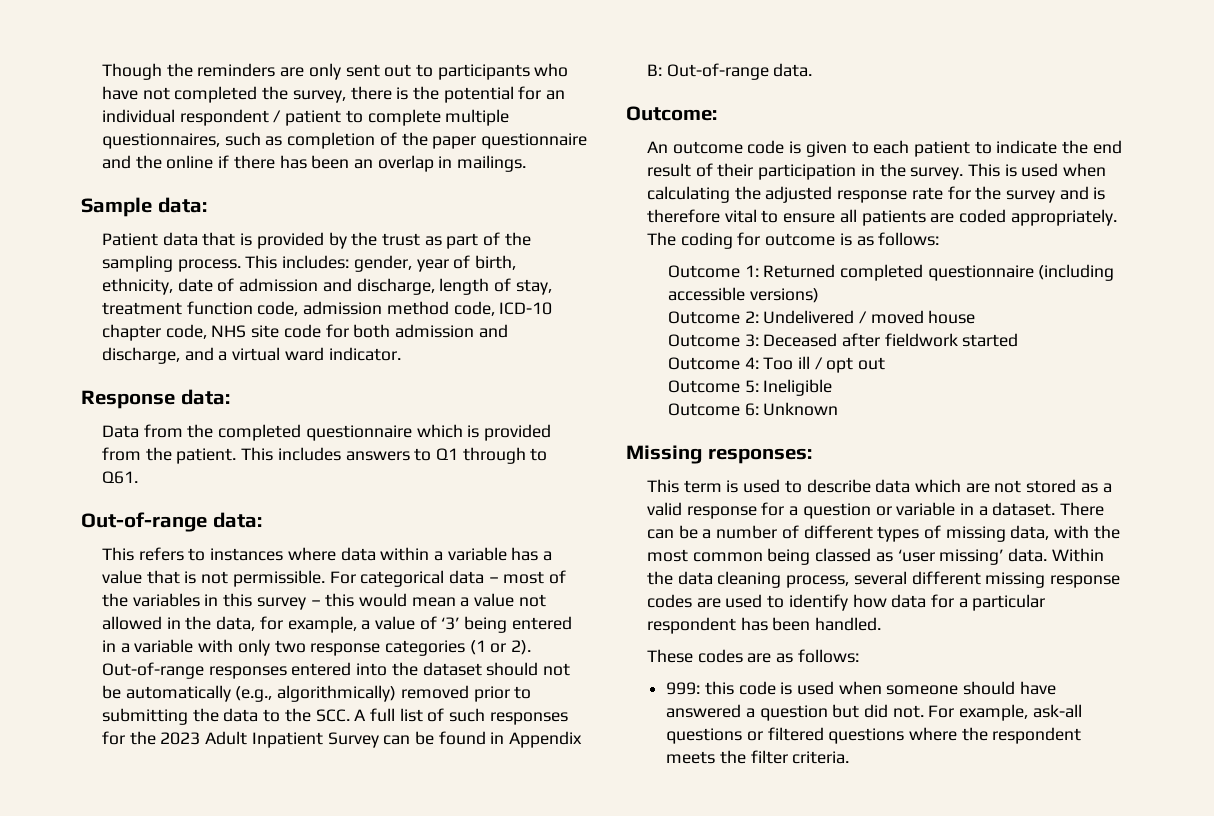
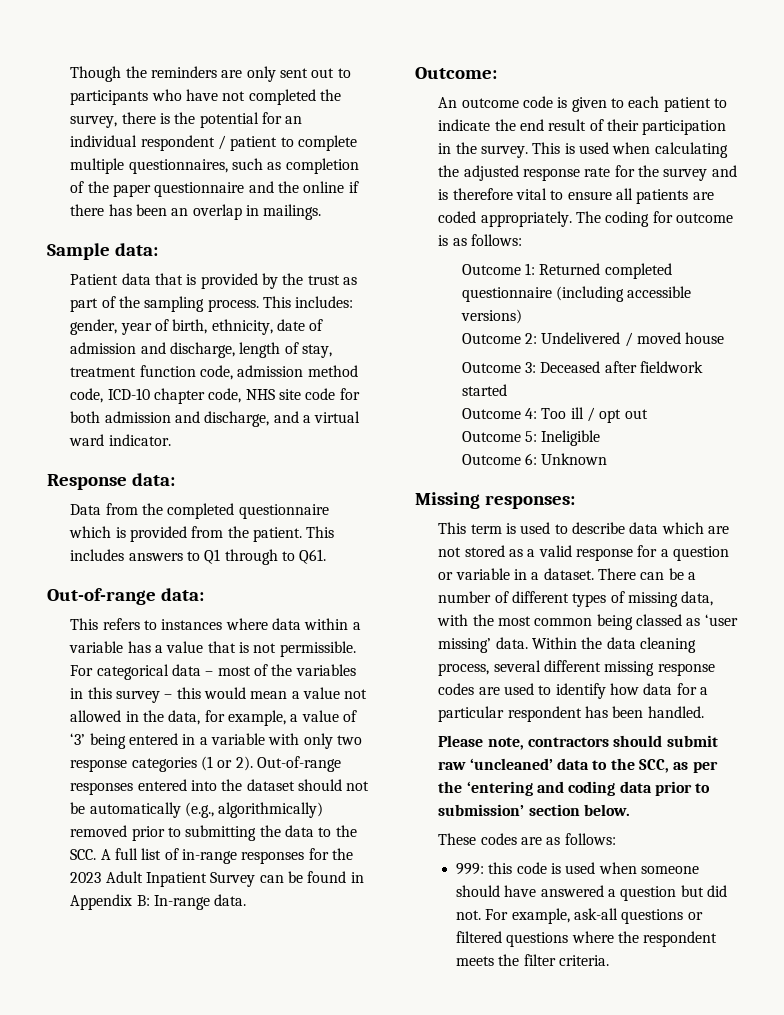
[449,708,486,722] such -> [182,849,238,864] in-range
[666,63,769,80] Out-of-range -> [154,895,211,910] In-range
(882, 624) none -> [438,735,718,750] [438,758,718,773] [438,781,711,796] [438,804,631,816] // Please note, contractors should submit raw ‘uncleaned’ data to the SCC, as per the ‘entering and coding data prior to submission’ section below.

